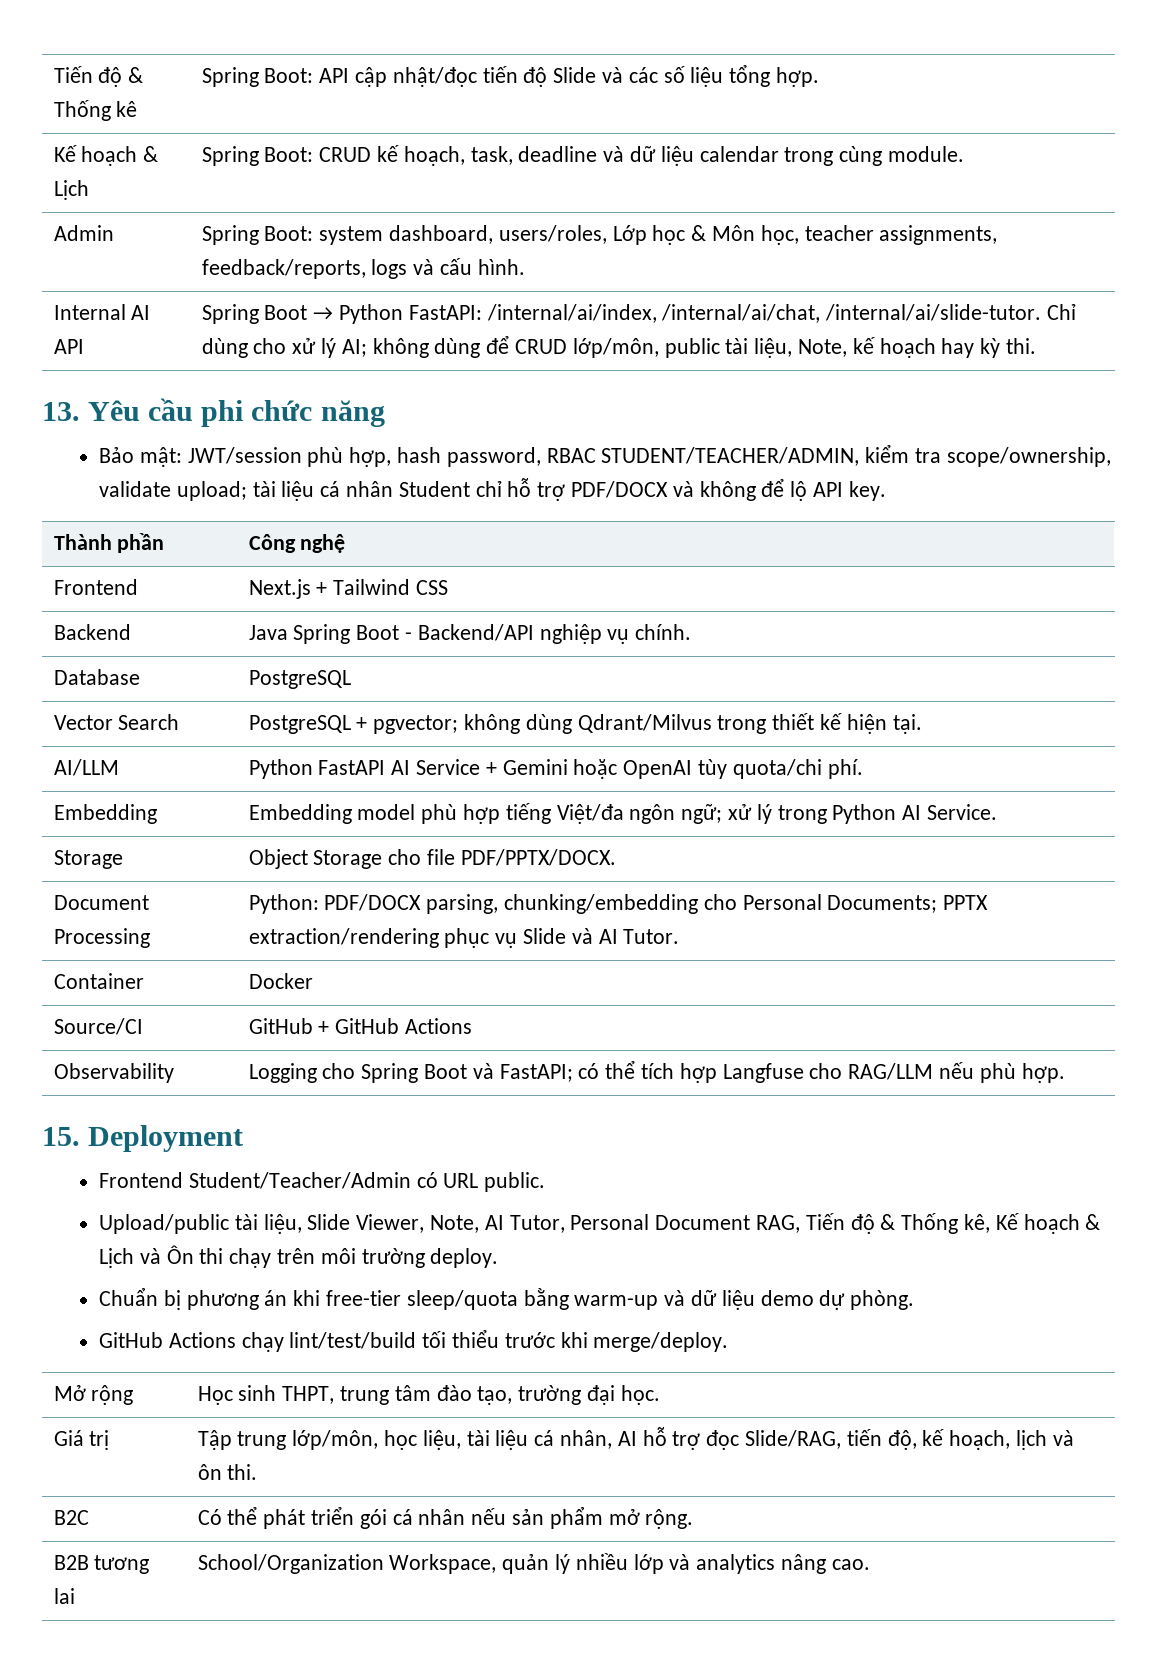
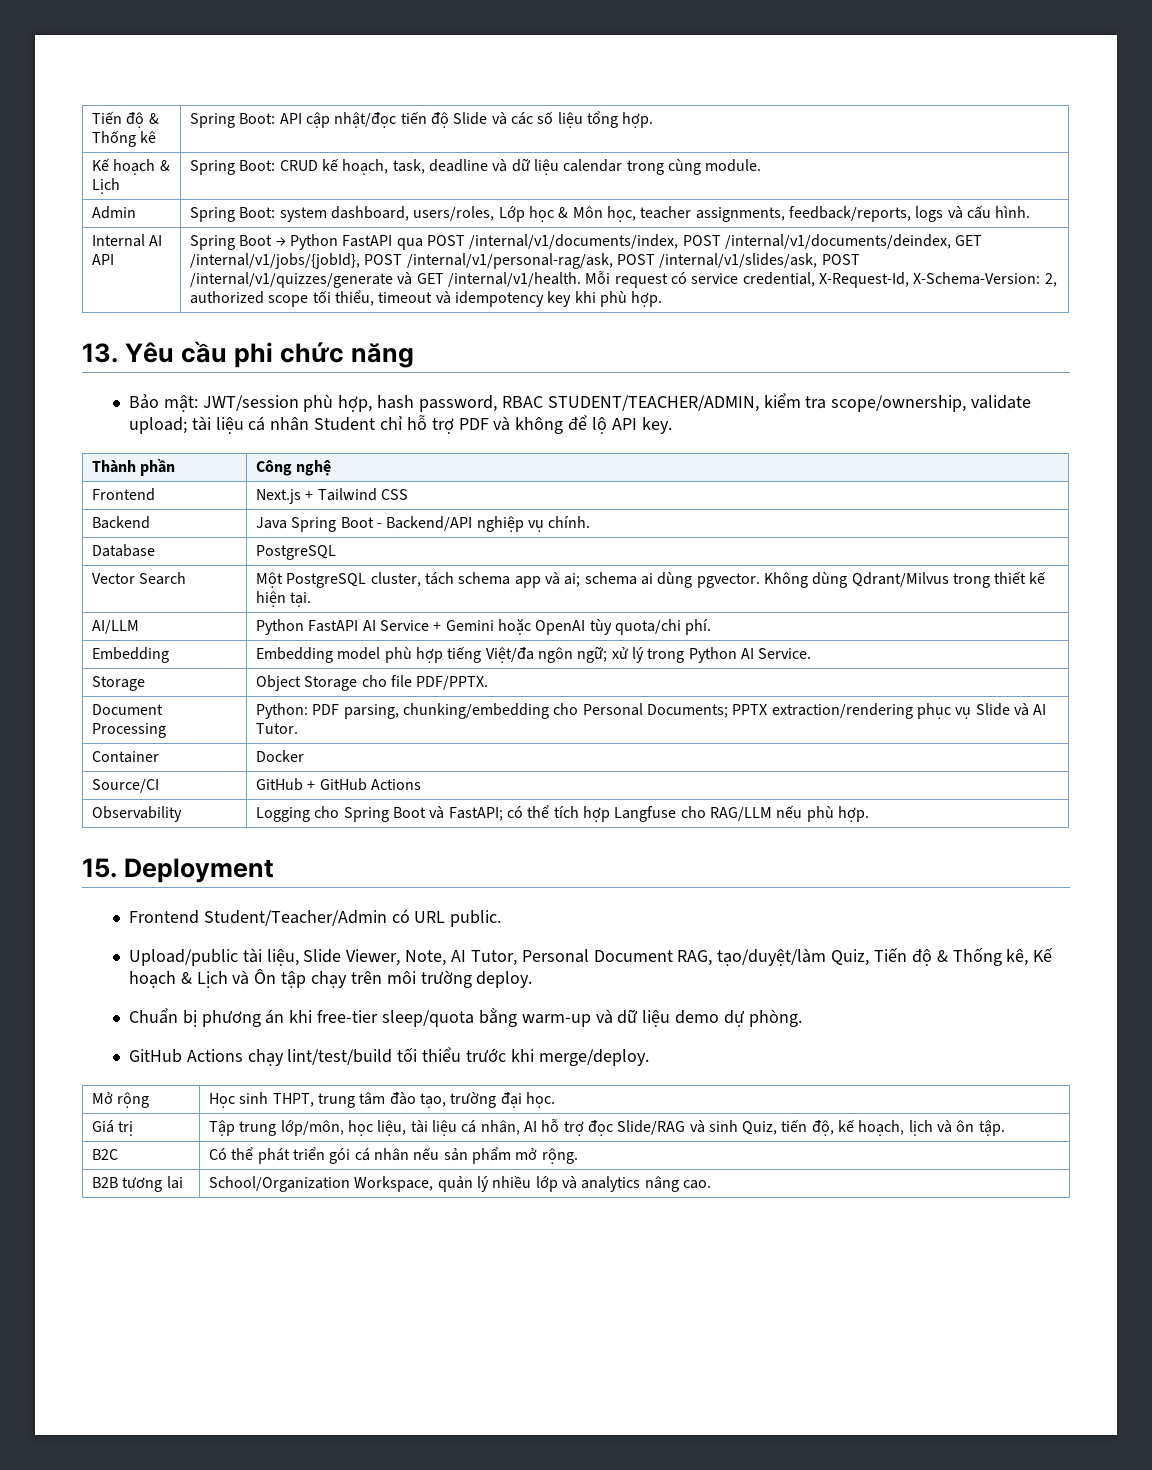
[408,304,1076,323] [201,336,1037,358] FastAPI: /internal/ai/index, /internal/ai/chat, /internal/ai/slide-tutor. Chỉ dùng cho xử lý AI; không dùng để CRUD lớp/môn, public tài liệu, Note, kế hoạch hay kỳ thi. -> [342,234,983,250] [190,253,860,269] [190,271,1057,288] [190,290,663,307] FastAPI qua POST /internal/v1/documents/index, POST /internal/v1/documents/deindex, GET /internal/v1/jobs/{jobId}, POST /internal/v1/personal-rag/ask, POST /internal/v1/slides/ask, POST /internal/v1/quizzes/generate và GET /internal/v1/health. Mỗi request có service credential, X-Request-Id, X-Schema-Version: 2, authorized scope tối thiểu, timeout và idempotency key khi phù hợp.
[571,481,669,498] PDF/DOCX -> [458,418,489,430] PDF
[248,714,520,734] PostgreSQL + pgvector; không -> [256,572,808,588] Một PostgreSQL cluster, tách schema app và ai; schema ai dùng pgvector. Không
[460,849,616,866] PDF/PPTX/DOCX. -> [416,676,489,690] PDF/PPTX.
[324,894,422,911] PDF/DOCX -> [312,704,340,715] PDF
(801, 1224) none -> [717,948,870,966] tạo/duyệt/làm Quiz,
[199,1248,224,1264] thi -> [281,971,307,988] tập
[744,1430,841,1449] Slide/RAG, -> [617,1120,778,1135] Slide/RAG và sinh Quiz,
[227,1464,258,1480] thi. -> [978,1120,1005,1136] tập.

